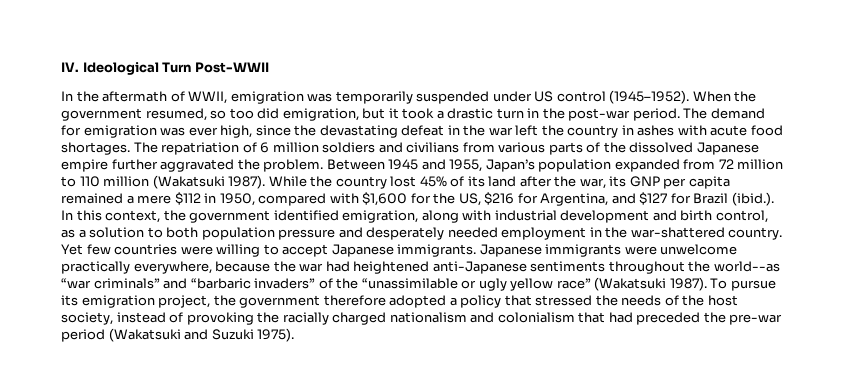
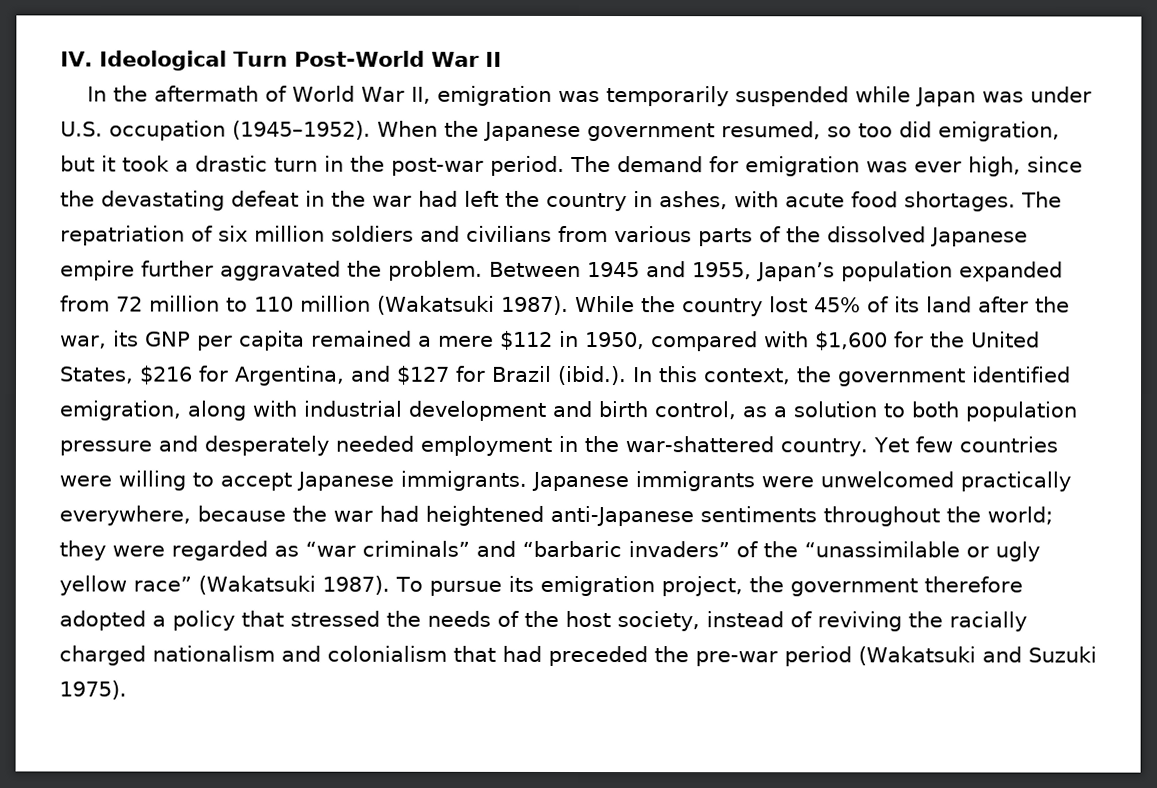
[194,62,269,73] Post-WWII -> [293,50,502,67] Post-World War II
[188,91,228,104] WWII, -> [292,85,432,104] World War II,
[492,91,606,102] under US control -> [855,86,1093,107] [60,120,226,141] while Japan was under U.S. occupation
(757, 96) none -> [483,121,581,142] Japanese
(513, 131) none -> [418,190,458,207] had
[637,125,675,136] ashes -> [659,191,728,210] ashes,
[260,142,270,153] 6 -> [218,225,248,242] six
[458,193,481,206] US, -> [971,331,1040,348] [60,366,134,384] United States,
[660,244,738,255] unwelcome -> [820,471,954,488] unwelcomed
[713,261,780,272] world--as -> [987,506,1054,525] [59,540,299,561] world; they were regarded as
[186,312,254,325] provoking -> [817,611,902,632] reviving

